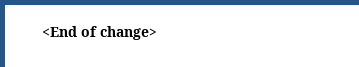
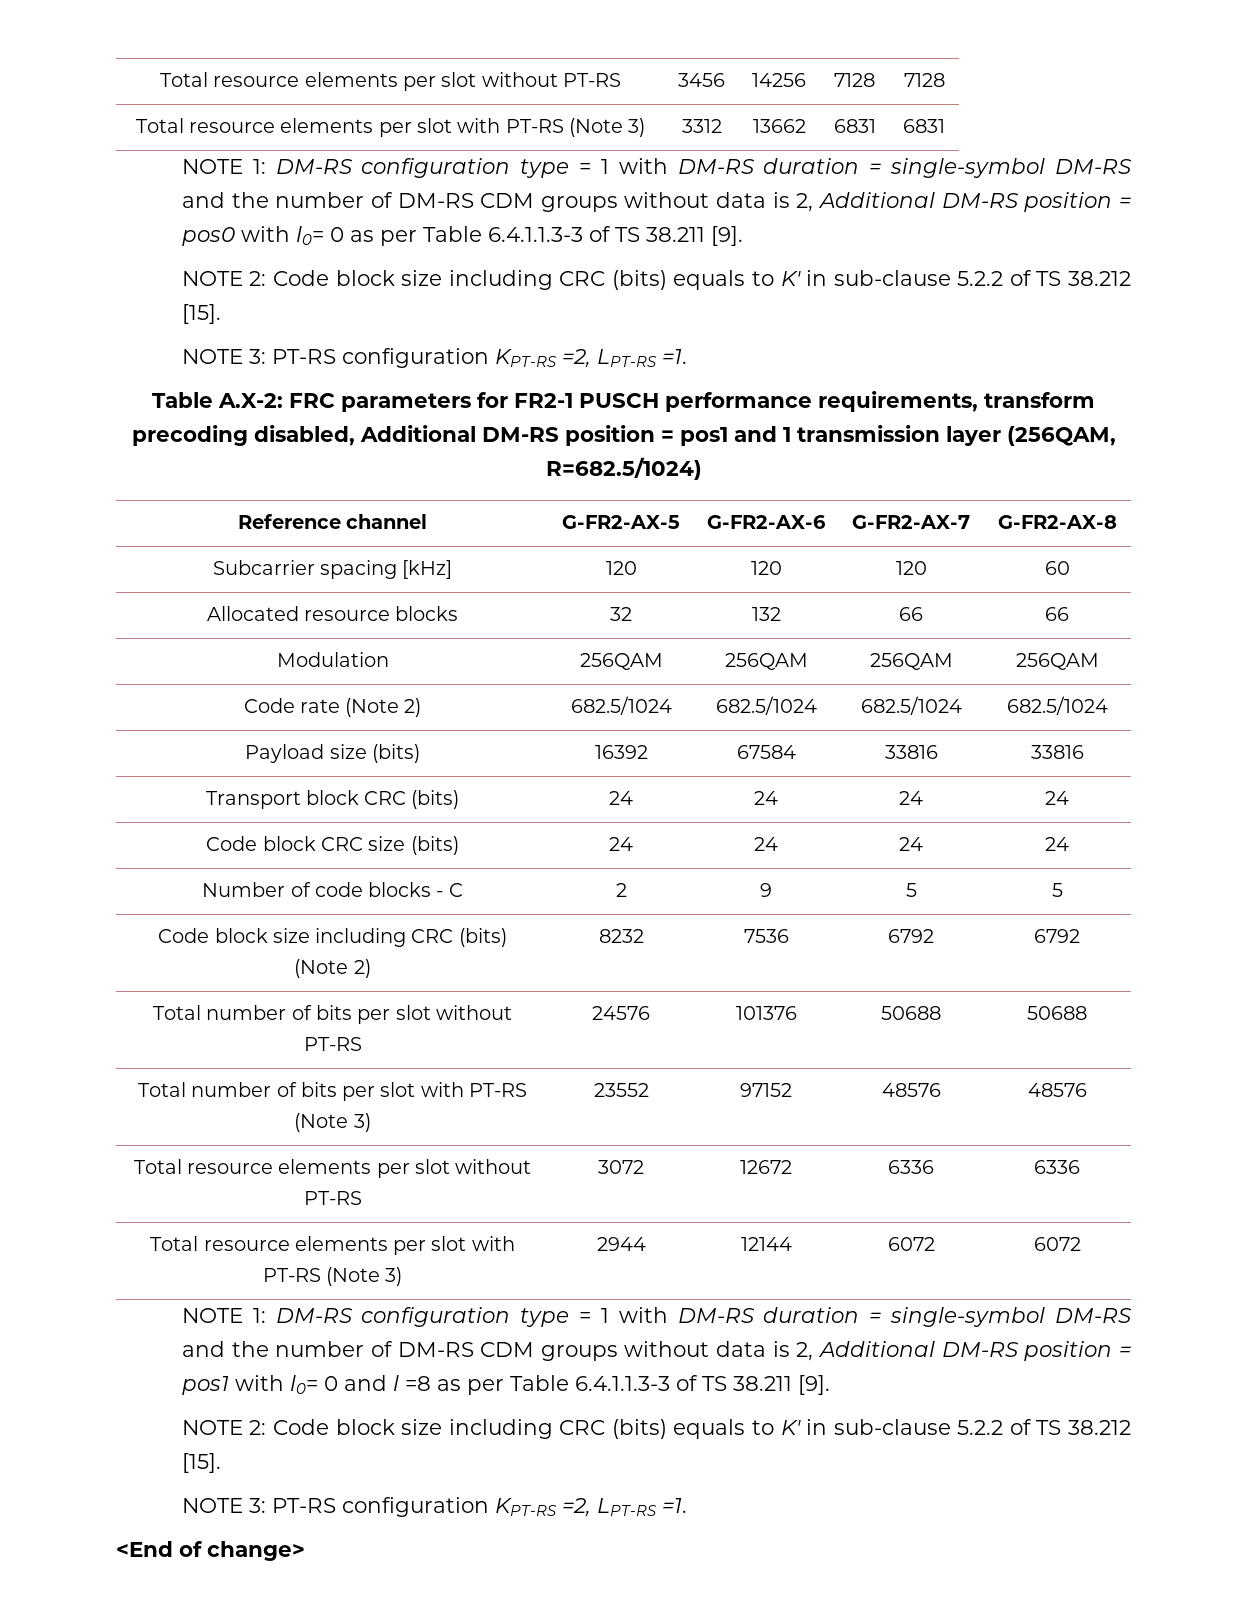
(42, 31) none -> [160,72,621,91] [678,73,725,87] [752,73,806,87] [834,73,875,87] [903,73,945,87] [135,118,646,137] [681,119,722,133] [752,119,806,133] [833,119,876,133] [903,119,945,133] [181,158,1133,178] [181,192,1132,212] [181,226,743,246] [181,270,1131,290] [181,304,221,324] [181,348,687,368] [152,391,1095,412] [131,425,1116,446] [545,457,702,480] [237,514,428,529] [562,515,680,529] [707,515,826,529] [852,515,970,529] [997,515,1117,529] [212,560,453,579] [605,561,637,575] [750,561,782,575] [895,561,927,575] [1044,561,1070,575] [206,606,459,621] [610,607,632,621] [751,607,781,621] [899,607,923,621] [1045,607,1069,621] [276,652,389,667] [579,653,663,670] [724,653,808,670] [869,653,953,670] [1015,653,1099,670] [243,698,422,717] [570,696,672,715] [715,696,817,715] [860,696,962,715] [1006,696,1108,715] [245,744,420,763] [594,745,648,759] [736,745,796,759] [884,745,938,759] [1030,745,1084,759] [205,790,460,809] [609,791,633,805] [754,791,778,805] [899,791,923,805] [1045,791,1069,805] [206,836,459,855] [609,837,633,851] [754,837,778,851] [899,837,923,851] [1045,837,1069,851] [202,882,463,897] [615,883,627,897] [760,883,772,897] [905,883,917,897] [1051,883,1063,897] [158,928,507,947] [294,959,371,978] [598,929,644,943] [743,929,789,943] [888,929,934,943] [1034,929,1080,943] [153,1005,512,1024] [303,1037,362,1051] [592,1006,650,1020] [735,1006,797,1020] [881,1006,941,1020] [1027,1006,1087,1020] [138,1082,527,1101] [294,1113,371,1132] [593,1083,649,1097] [740,1083,792,1097] [881,1083,941,1097] [1027,1083,1087,1097] [133,1159,532,1178] [303,1191,362,1205] [598,1160,644,1174] [740,1160,792,1174] [888,1160,934,1174] [1034,1160,1080,1174] [150,1236,515,1255] [262,1267,403,1286] [596,1237,646,1251] [740,1237,792,1251] [887,1237,935,1251] [1033,1237,1081,1251] [181,1307,1133,1327] [181,1341,1132,1361] [181,1375,830,1395] [181,1419,1131,1439] [181,1453,221,1473] [181,1497,687,1517] Total resource elements per slot without PT-RS | 3456 | 14256 | 7128 | 7128 // Total resource elements per slot with PT-RS (Note 3) | 3312 | 13662 | 6831 | 6831 // NOTE 1: DM-RS configuration type = 1 with DM-RS duration = single-symbol DM-RS and the number of DM-RS CDM groups without data is 2, Additional DM-RS position = pos0 with l0= 0 as per Table 6.4.1.1.3-3 of TS 38.211 [9]. // NOTE 2: Code block size including CRC (bits) equals to K' in sub-clause 5.2.2 of TS 38.212 [15]. // NOTE 3: PT-RS configuration KPT-RS =2, LPT-RS =1. // Table A.X-2: FRC parameters for FR2-1 PUSCH performance requirements, transform precoding disabled, Additional DM-RS position = pos1 and 1 transmission layer (256QAM, R=682.5/1024) // Reference channel | G-FR2-AX-5 | G-FR2-AX-6 | G-FR2-AX-7 | G-FR2-AX-8 // Subcarrier spacing [kHz] | 120 | 120 | 120 | 60 // Allocated resource blocks | 32 | 132 | 66 | 66 // Modulation | 256QAM | 256QAM | 256QAM | 256QAM // Code rate (Note 2) | 682.5/1024 | 682.5/1024 | 682.5/1024 | 682.5/1024 // Payload size (bits) | 16392 | 67584 | 33816 | 33816 // Transport block CRC (bits) | 24 | 24 | 24 | 24 // Code block CRC size (bits) | 24 | 24 | 24 | 24 // Number of code blocks - C | 2 | 9 | 5 | 5 // Code block size including CRC (bits) (Note 2) | 8232 | 7536 | 6792 | 6792 // Total number of bits per slot without PT-RS | 24576 | 101376 | 50688 | 50688 // Total number of bits per slot with PT-RS (Note 3) | 23552 | 97152 | 48576 | 48576 // Total resource elements per slot without PT-RS | 3072 | 12672 | 6336 | 6336 // Total resource elements per slot with PT-RS (Note 3) | 2944 | 12144 | 6072 | 6072 // NOTE 1: DM-RS configuration type = 1 with DM-RS duration = single-symbol DM-RS and the number of DM-RS CDM groups without data is 2, Additional DM-RS position = pos1 with l0= 0 and l =8 as per Table 6.4.1.1.3-3 of TS 38.211 [9]. // NOTE 2: Code block size including CRC (bits) equals to K' in sub-clause 5.2.2 of TS 38.212 [15]. // NOTE 3: PT-RS configuration KPT-RS =2, LPT-RS =1. //

